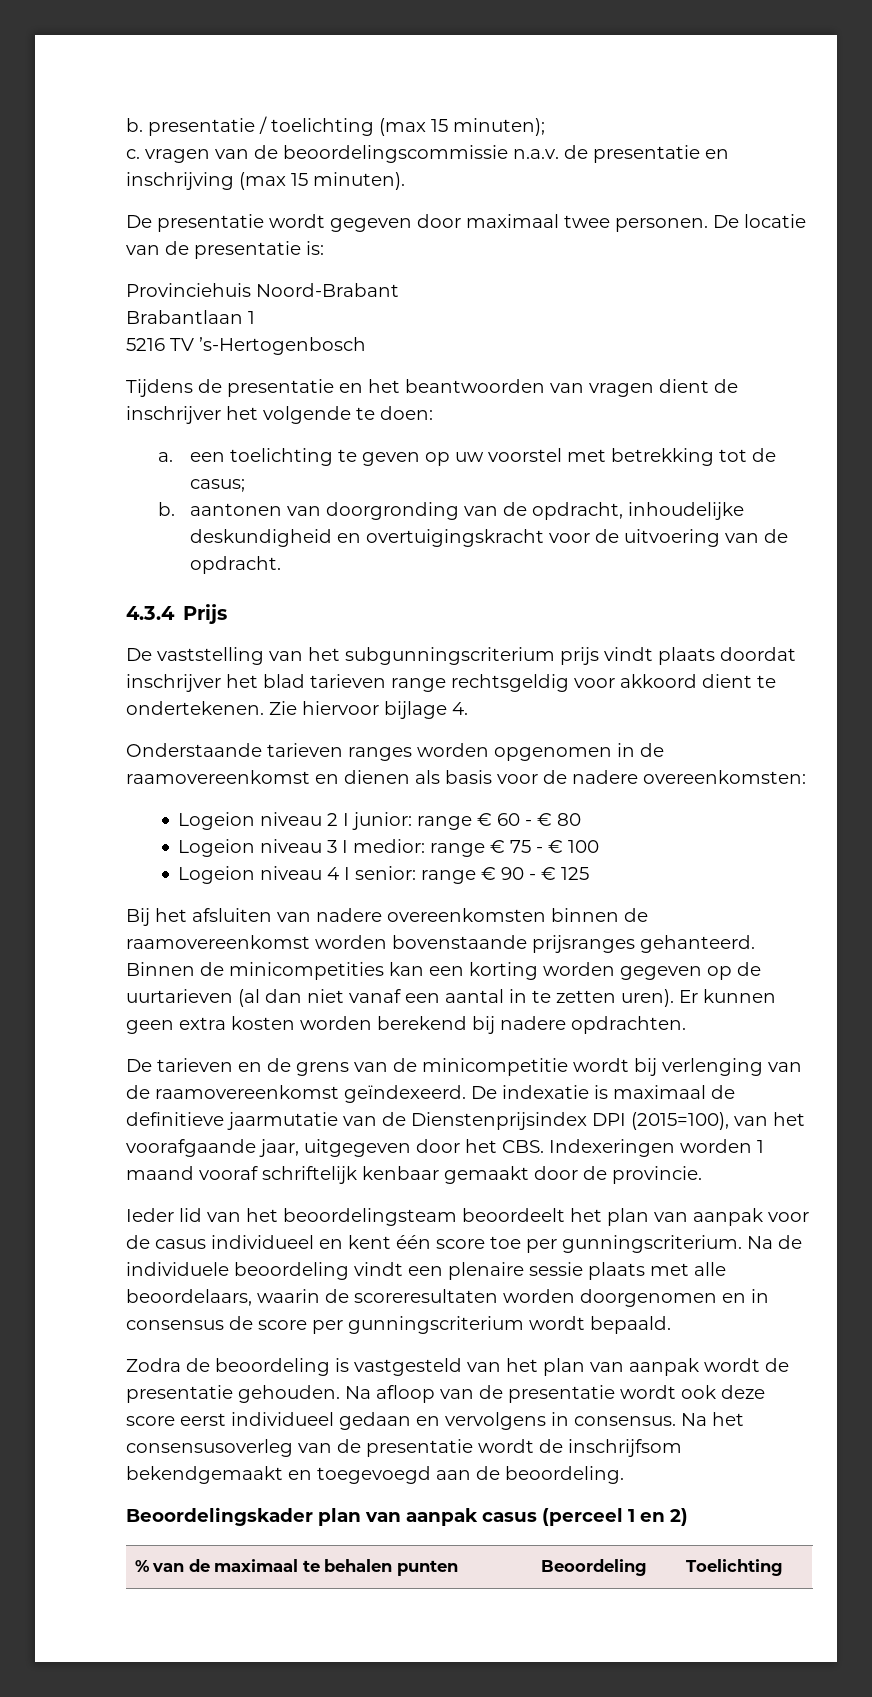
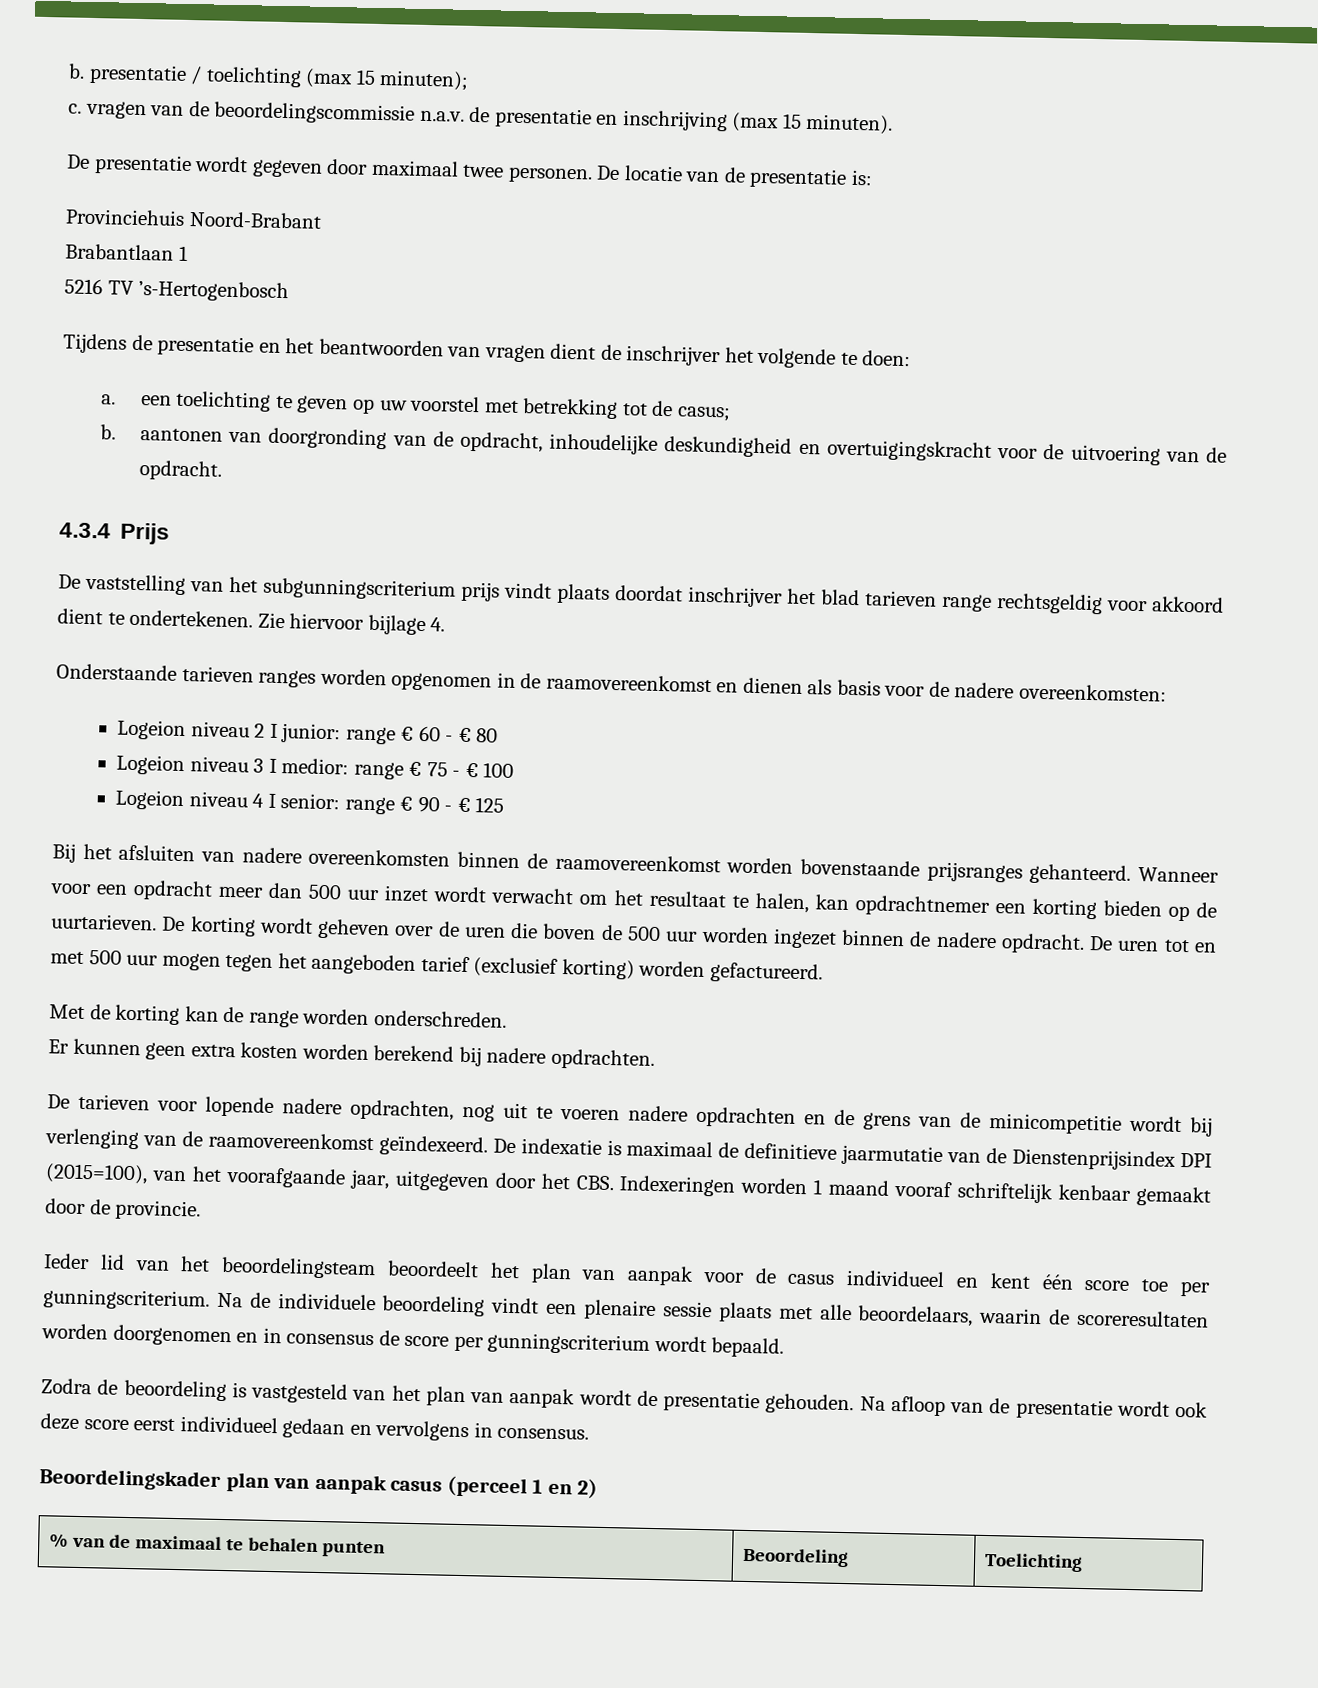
[126,962,761,980] [126,989,674,1007] Binnen de minicompetities kan een korting worden gegeven op de uurtarieven (al dan niet vanaf een aantal in te zetten uren). -> [1138,867,1219,883] [50,880,1217,922] [51,913,1217,954] [50,950,823,984] [49,1004,507,1028] Wanneer voor een opdracht meer dan 500 uur inzet wordt verwacht om het resultaat te halen, kan opdrachtnemer een korting bieden op de uurtarieven. De korting wordt geheven over de uren die boven de 500 uur worden ingezet binnen de nadere opdracht. De uren tot en met 500 uur mogen tegen het aangeboden tarief (exclusief korting) worden gefactureerd. // Met de korting kan de range worden onderschreden. //
(233, 1065) none -> [157,1096,796,1128] voor lopende nadere opdrachten, nog uit te voeren nadere opdrachten
[681,1412,744,1426] [126,1439,682,1457] [126,1466,624,1484] Na het consensusoverleg van de presentatie wordt de inschrijfsom bekendgemaakt en toegevoegd aan de beoordeling. -> (590, 1433) none

